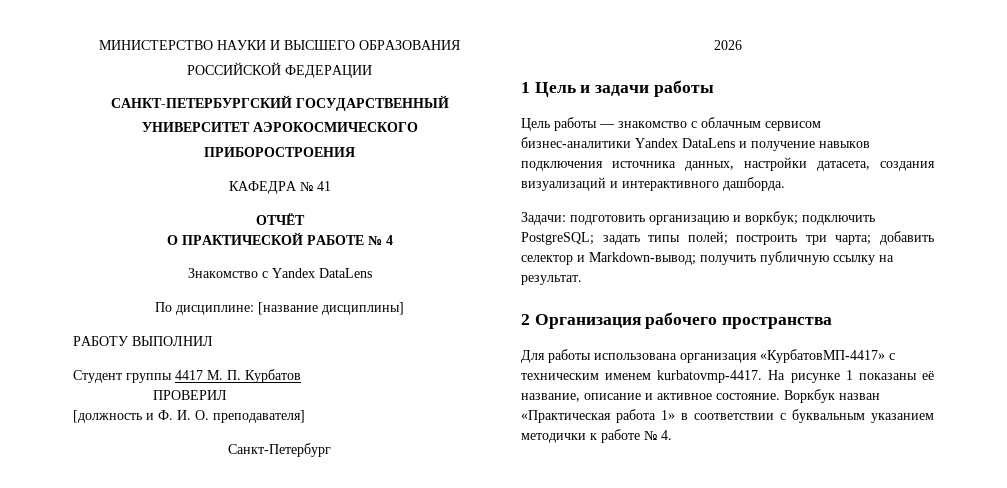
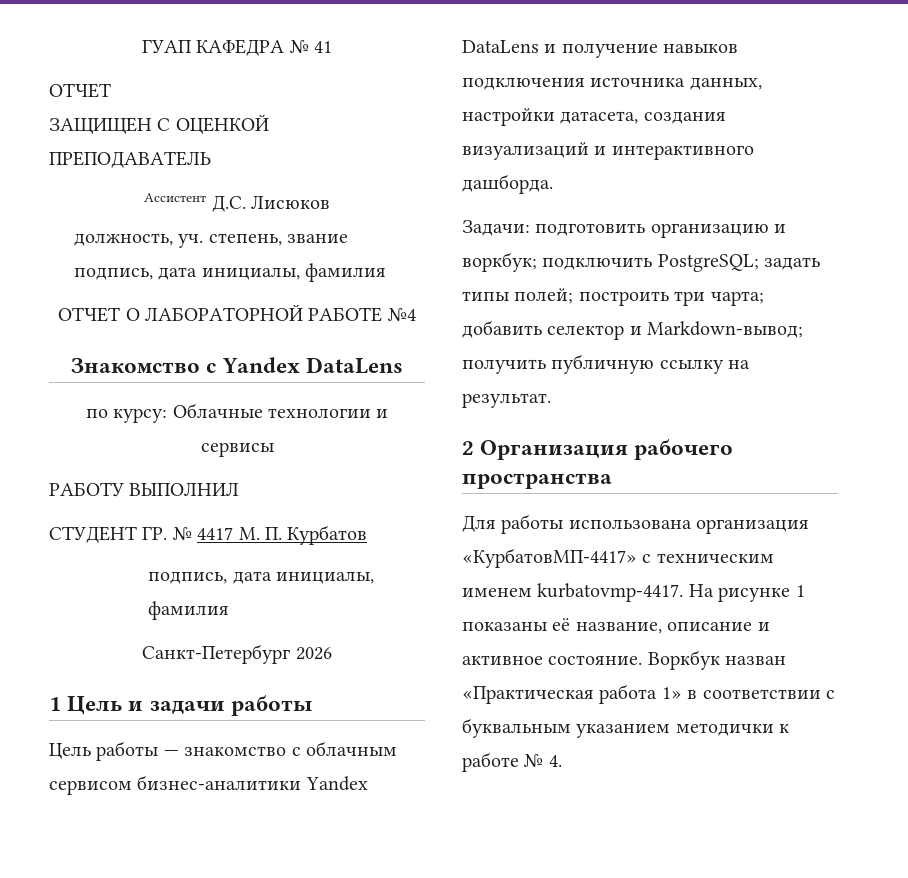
[99,40,460,50] [187,62,372,78] [110,95,449,111] [141,122,418,132] [204,147,355,157] [228,181,331,194] [255,213,305,225] [166,232,393,245] [187,268,372,278] [155,302,404,315] МИНИСТЕРСТВО НАУКИ И ВЫСШЕГО ОБРАЗОВАНИЯ // РОССИЙСКОЙ ФЕДЕРАЦИИ // САНКТ-ПЕТЕРБУРГСКИЙ ГОСУДАРСТВЕННЫЙ // УНИВЕРСИТЕТ АЭРОКОСМИЧЕСКОГО // ПРИБОРОСТРОЕНИЯ // КАФЕДРА № 41 // ОТЧЁТ // О ПРАКТИЧЕСКОЙ РАБОТЕ № 4 // Знакомство с Yandex DataLens // По дисциплине: [название дисциплины] -> [141,39,333,56] [49,83,111,98] [49,114,269,134] [49,151,211,168] [144,193,330,212] [73,233,348,248] [73,263,386,282] [58,304,416,322] [71,357,403,374] [85,403,389,423] [200,442,274,457] ГУАП КАФЕДРА № 41 // ОТЧЕТ // ЗАЩИЩЕН С ОЦЕНКОЙ ПРЕПОДАВАТЕЛЬ // Ассистент Д.С. Лисюков // должность, уч. степень, звание подпись, дата инициалы, фамилия // ОТЧЕТ О ЛАБОРАТОРНОЙ РАБОТЕ №4 // Знакомство с Yandex DataLens // по курсу: Облачные технологии и сервисы
[73,370,172,383] Студент группы -> [49,526,192,543] СТУДЕНТ ГР. №
[152,390,227,400] [73,410,305,423] ПРОВЕРИЛ // [должность и Ф. И. О. преподавателя] -> [148,571,374,584] [148,601,230,620] подпись, дата инициалы, фамилия
(331, 450) // -> (291, 654) none

